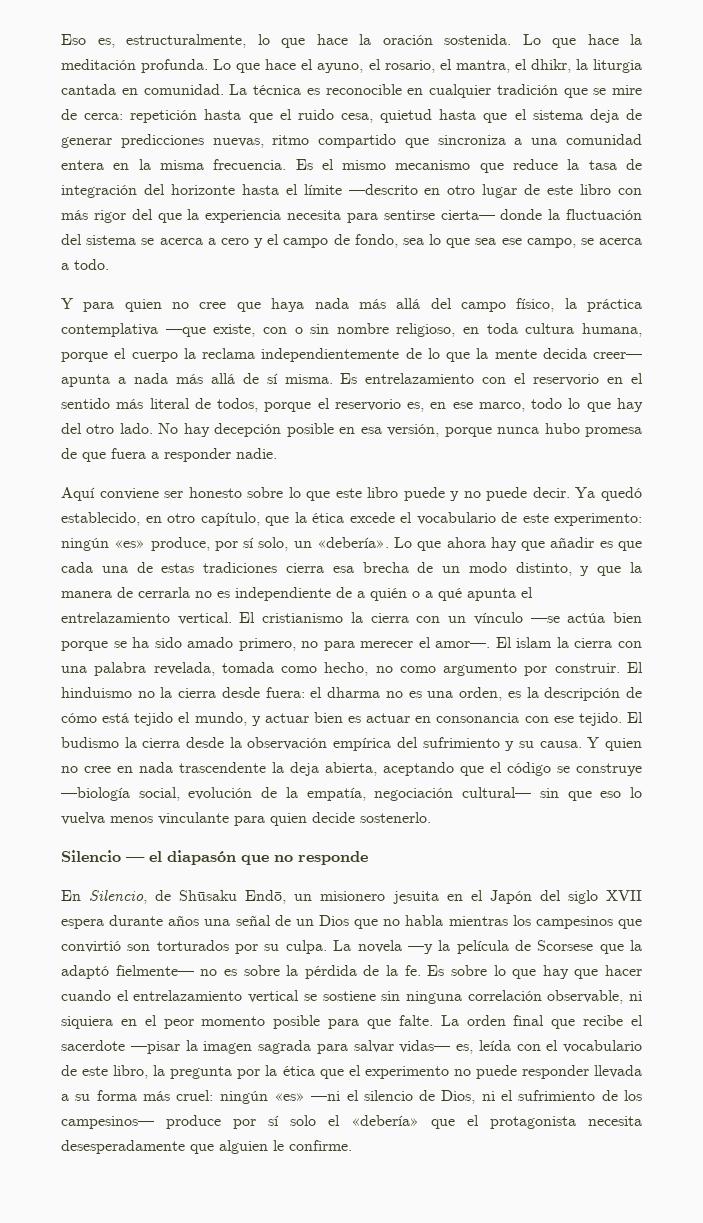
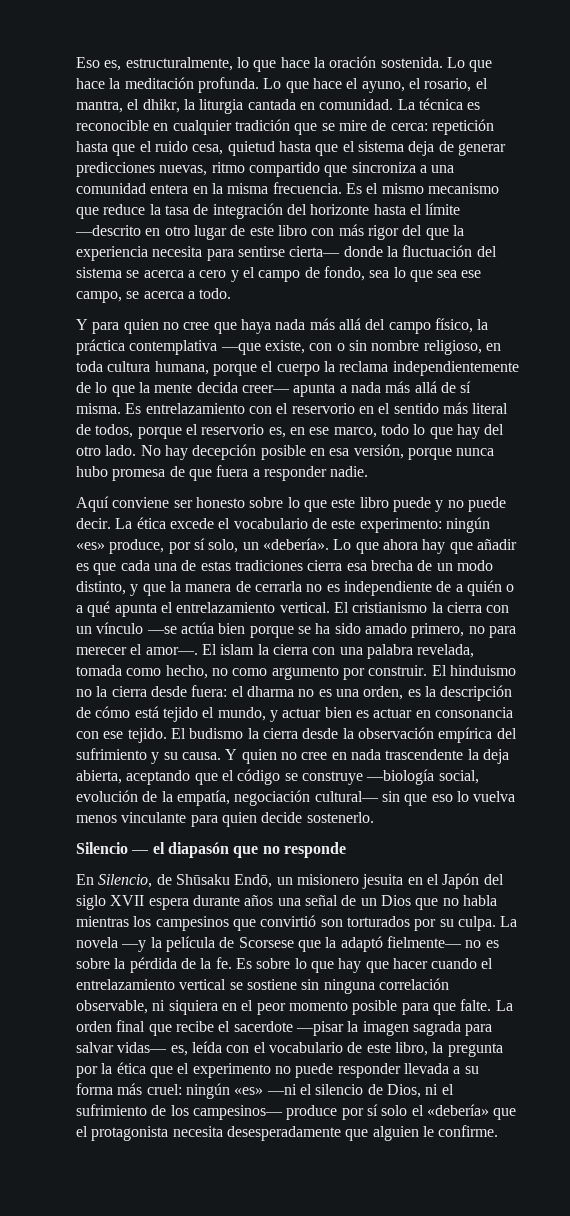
[575,487,643,501] [61,512,307,526] Ya quedó establecido, en otro capítulo, que la -> [115,518,133,529] La

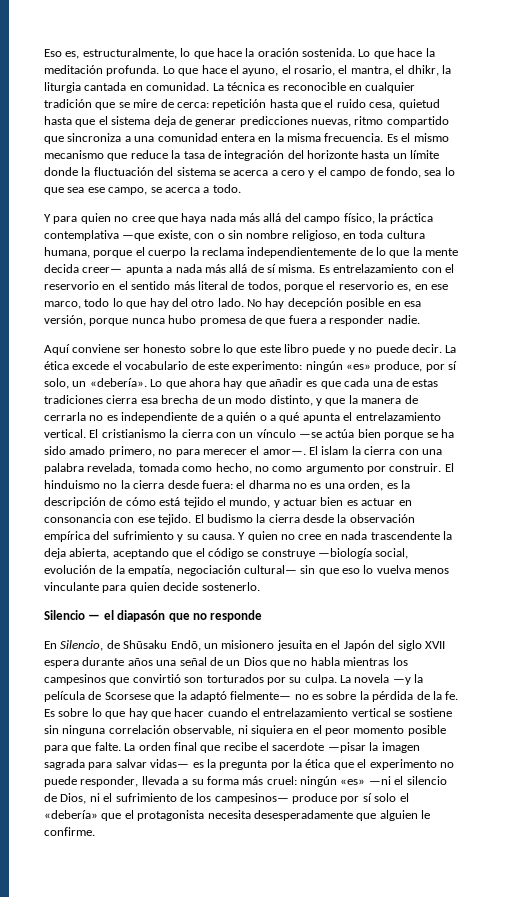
[409,203,461,215] [75,224,464,240] [76,246,341,261] el límite —descrito en otro lugar de este libro con más rigor del que la experiencia necesita para sentirse cierta— -> [392,150,440,159] un límite
[170,1041,428,1056] es, leída con el vocabulario de este libro, -> [192,762,204,768] es
[337,1063,401,1078] responder -> [80,776,139,787] responder,

